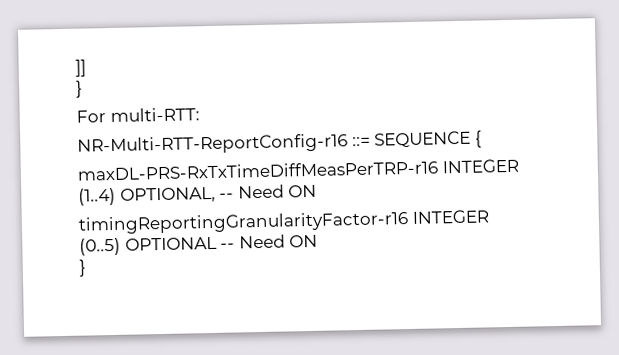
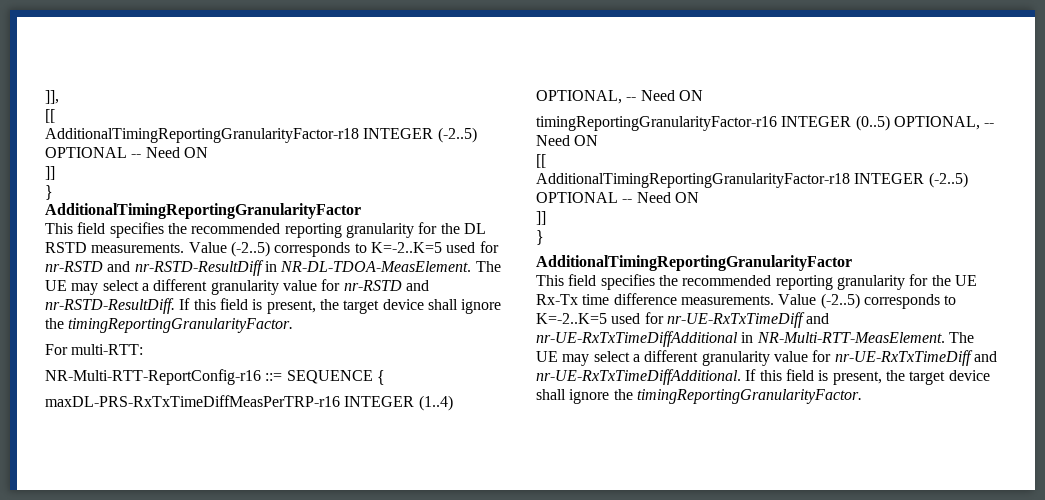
[75,59,86,77] [75,80,83,98] ]] // } -> [45,90,59,104] [45,109,55,123] [45,127,477,143] [45,147,208,158] [45,166,55,180] [45,185,53,200] [45,203,361,219] [45,222,486,238] [45,241,499,257] [45,260,501,276] [45,279,429,295] [45,298,502,314] [45,318,294,333] ]], // [[ // AdditionalTimingReportingGranularityFactor-r18 INTEGER (-2..5) OPTIONAL -- Need ON // ]] // } // AdditionalTimingReportingGranularityFactor // This field specifies the recommended reporting granularity for the DL RSTD measurements. Value (-2..5) corresponds to K=-2..K=5 used for nr-RSTD and nr-RSTD-ResultDiff in NR-DL-TDOA-MeasElement. The UE may select a different granularity value for nr-RSTD and nr-RSTD-ResultDiff. If this field is present, the target device shall ignore the timingReportingGranularityFactor.
[124,234,319,251] [79,259,86,277] OPTIONAL -- Need ON // } -> [893,116,995,130] [536,135,599,146] [536,154,546,168] [536,172,968,188] [536,192,699,203] [536,211,546,225] [536,230,544,245] [536,255,852,271] [536,274,977,290] [536,293,957,309] [536,312,830,328] [536,331,974,347] [536,350,997,366] [536,369,990,385] [536,389,862,404] OPTIONAL, -- Need ON // [[ // AdditionalTimingReportingGranularityFactor-r18 INTEGER (-2..5) OPTIONAL -- Need ON // ]] // } // AdditionalTimingReportingGranularityFactor // This field specifies the recommended reporting granularity for the UE Rx-Tx time difference measurements. Value (-2..5) corresponds to K=-2..K=5 used for nr-UE-RxTxTimeDiff and nr-UE-RxTxTimeDiffAdditional in NR-Multi-RTT-MeasElement. The UE may select a different granularity value for nr-UE-RxTxTimeDiff and nr-UE-RxTxTimeDiffAdditional. If this field is present, the target device shall ignore the timingReportingGranularityFactor.

